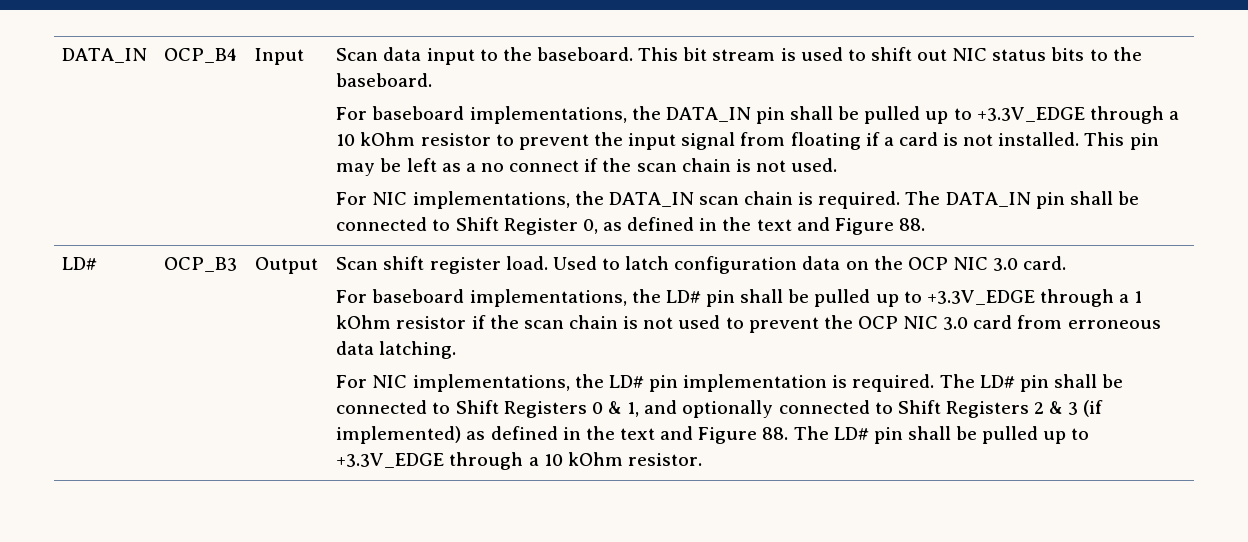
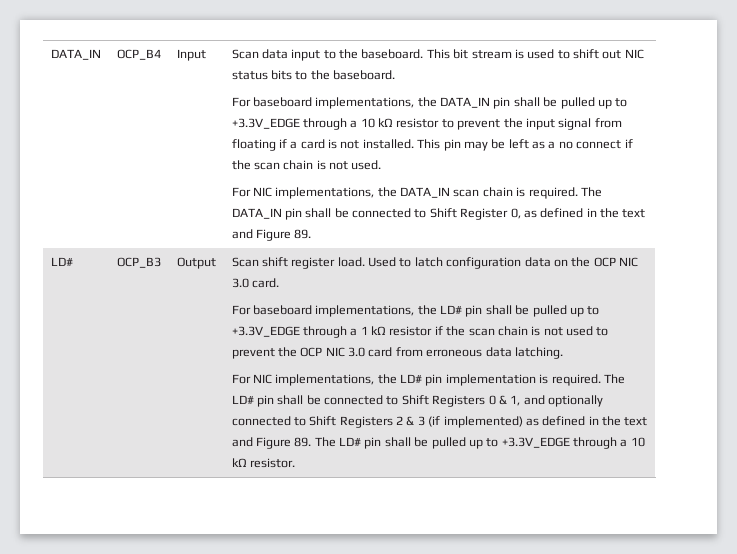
[360,132,416,146] kOhm -> [378,118,394,127] kΩ
[898,218,925,231] 88. -> [294,229,312,239] 89.
[336,315,392,329] kOhm -> [371,326,387,335] kΩ
[762,427,789,440] 88. -> [294,437,312,447] 89.
[567,452,623,466] kOhm -> [231,458,247,467] kΩ

